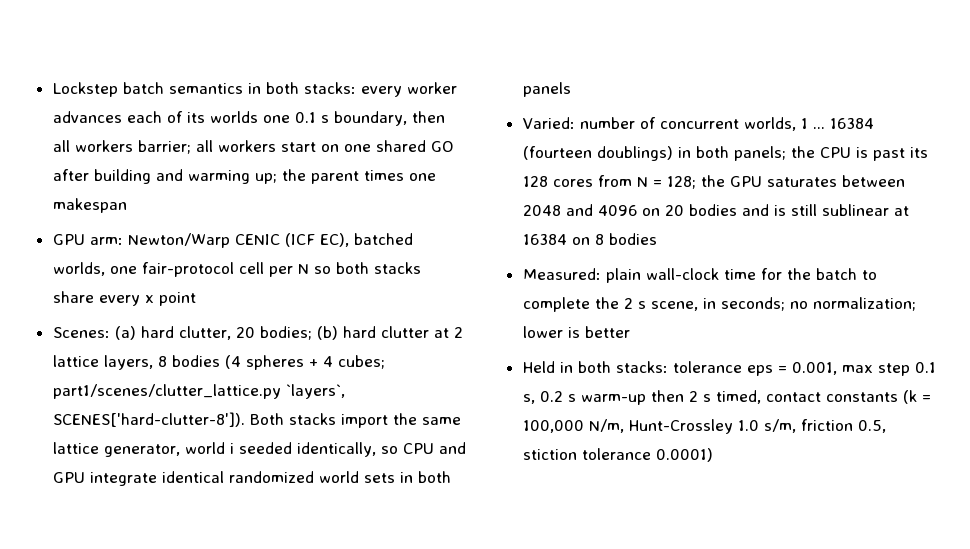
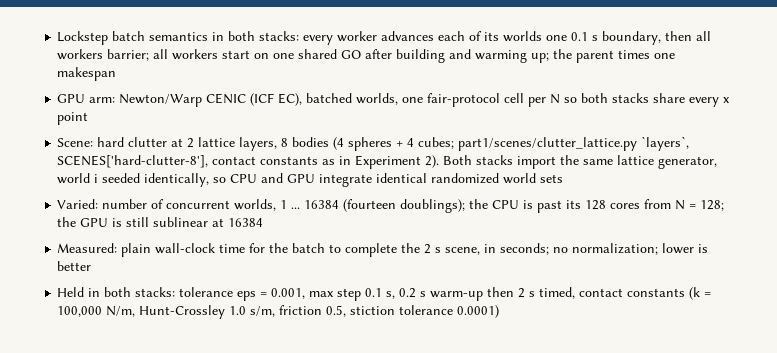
[52,326,338,340] Scenes: (a) hard clutter, 20 bodies; (b) -> [57,138,94,147] Scene:
[52,412,245,427] SCENES['hard-clutter-8']). -> [57,155,440,169] SCENES['hard-clutter-8'], contact constants as in Experiment 2).
[399,471,451,483] [522,82,571,97] in both panels -> (564, 178) none
[596,146,786,161] doublings) in both panels; -> [400,199,466,213] doublings);
[766,175,905,187] [522,204,769,216] saturates between 2048 and 4096 on 20 bodies and -> (109, 222) none
[571,233,657,245] on 8 bodies -> (264, 222) none

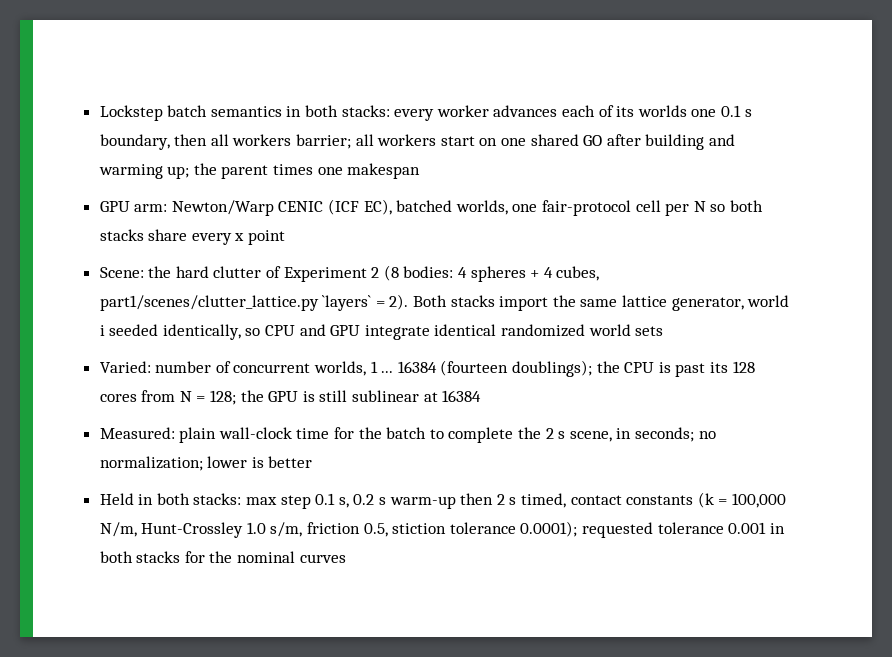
(94, 142) none -> [148,266,172,278] the
[171,136,690,151] [57,155,422,169] at 2 lattice layers, 8 bodies (4 spheres + 4 cubes; part1/scenes/clutter_lattice.py `layers`, SCENES['hard-clutter-8'], contact constants as in Experiment -> [266,265,600,282] [99,295,385,311] of Experiment 2 (8 bodies: 4 spheres + 4 cubes, part1/scenes/clutter_lattice.py `layers` =
[179,287,306,301] tolerance eps = 0.001, -> (242, 499) none
[457,305,500,318] 0.0001) -> [520,521,785,538] [99,551,346,563] 0.0001); requested tolerance 0.001 in both stacks for the nominal curves

